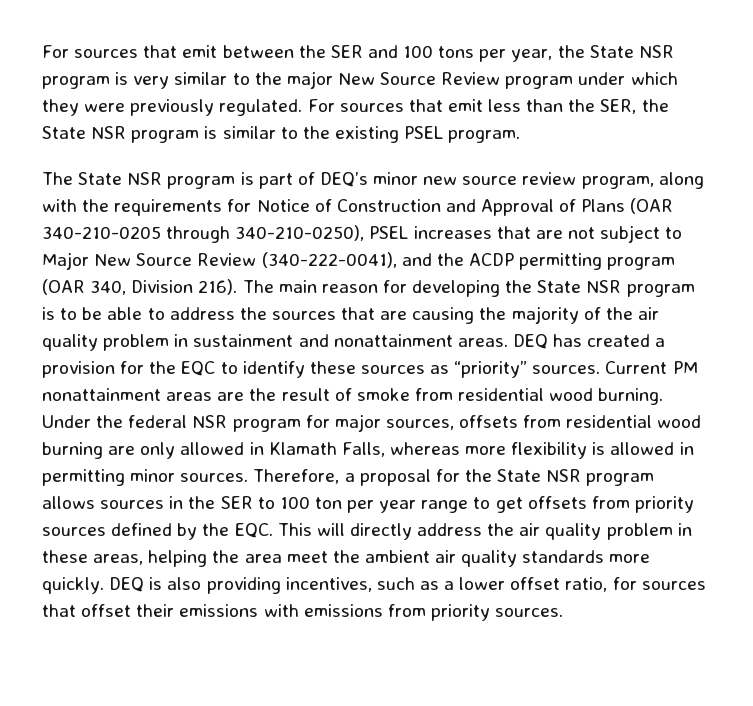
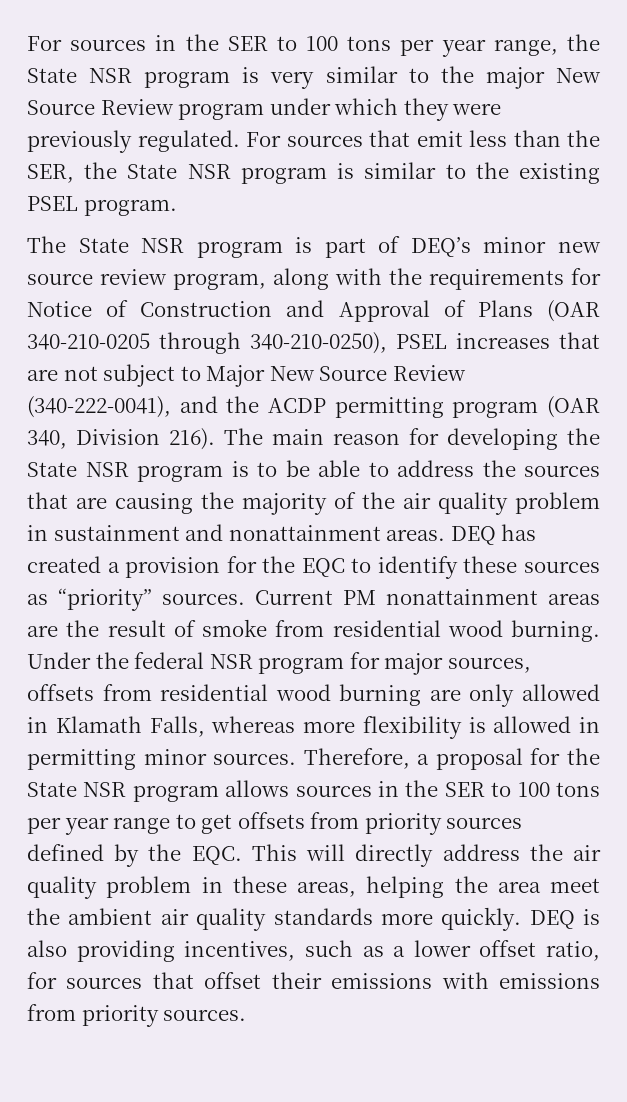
[42,45,553,62] For sources that emit between the SER and 100 tons per year, -> [27,34,558,57] For sources in the SER to 100 tons per year range,
[314,497,342,509] ton -> [555,782,600,797] tons

